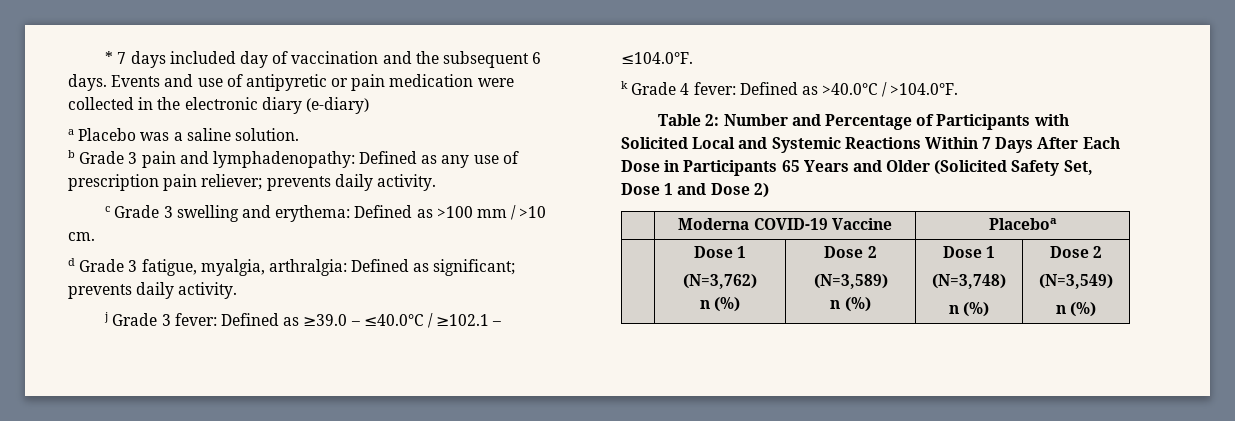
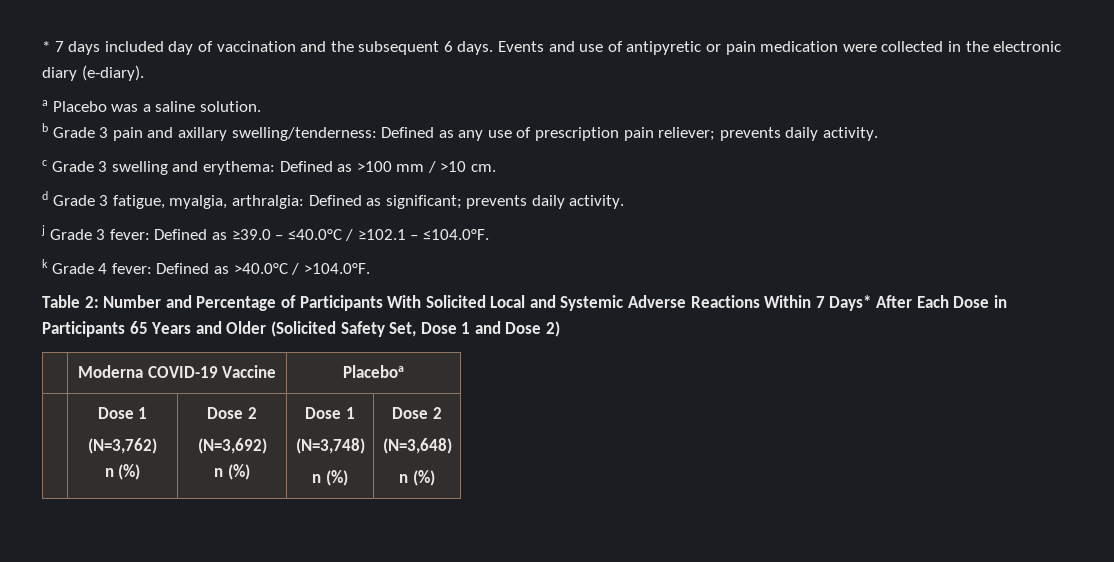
[305,97,369,114] (e-diary) -> [81,65,144,81] (e-diary).
[212,151,355,168] lymphadenopathy: -> [177,127,377,141] axillary swelling/tenderness:
[1033,114,1069,126] with -> [387,295,422,308] With
(841, 145) none -> [628,295,687,308] Adverse
[995,137,1034,153] Days -> [829,295,872,311] Days*
[813,274,888,289] (N=3,589) -> [197,438,267,454] (N=3,692)
[1039,274,1113,289] (N=3,549) -> [382,438,452,454] (N=3,648)

